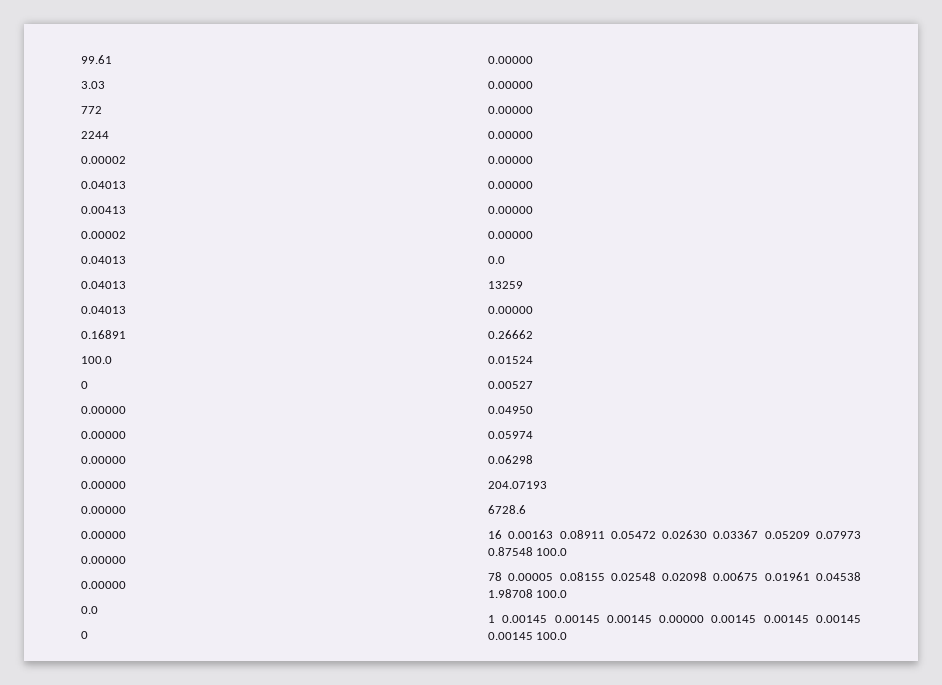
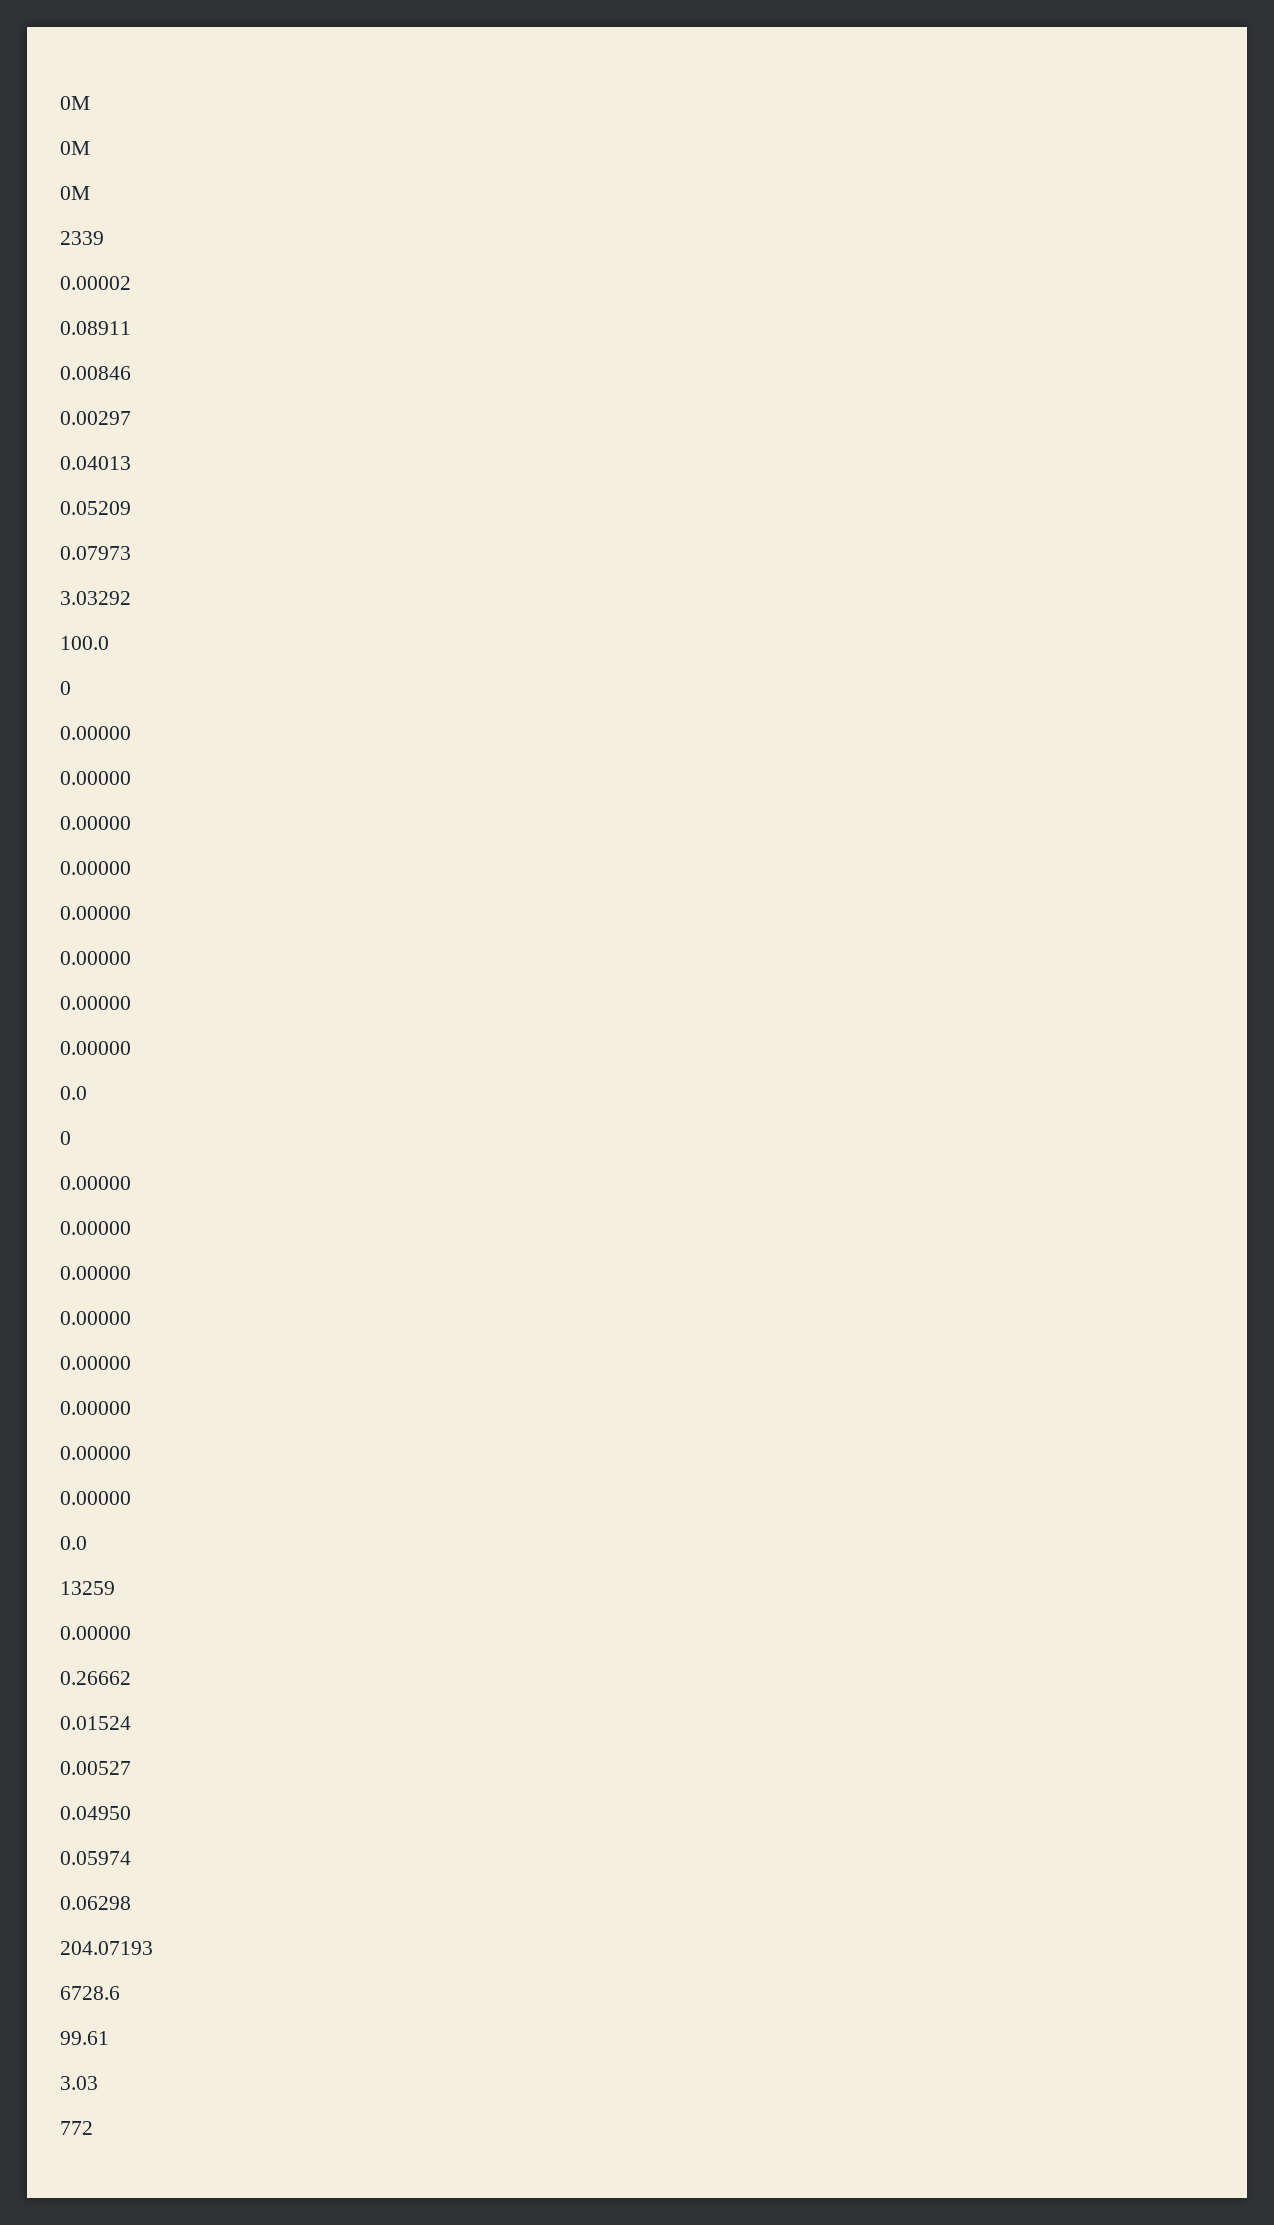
[81,55,112,64] [81,81,105,89] [81,106,102,114] [81,131,109,139] [81,156,126,164] [81,181,126,189] [81,206,126,214] [81,231,126,239] [81,256,126,264] [81,281,126,289] [81,306,126,314] [81,330,126,339] 99.61 // 3.03 // 772 // 2244 // 0.00002 // 0.04013 // 0.00413 // 0.00002 // 0.04013 // 0.04013 // 0.04013 // 0.16891 -> [60,96,90,110] [60,141,90,155] [60,186,90,200] [60,231,104,245] [60,276,131,290] [60,321,131,335] [60,366,131,380] [60,411,131,425] [60,456,131,470] [60,501,131,515] [60,546,131,560] [60,591,131,605] 0M // 0M // 0M // 2339 // 0.00002 // 0.08911 // 0.00846 // 0.00297 // 0.04013 // 0.05209 // 0.07973 // 3.03292
[488,530,861,539] [488,547,568,556] [488,572,861,581] [488,589,568,598] [488,615,861,623] [488,632,568,640] 16 0.00163 0.08911 0.05472 0.02630 0.03367 0.05209 0.07973 0.87548 100.0 // 78 0.00005 0.08155 0.02548 0.02098 0.00675 0.01961 0.04538 1.98708 100.0 // 1 0.00145 0.00145 0.00145 0.00000 0.00145 0.00145 0.00145 0.00145 100.0 -> [60,2031,109,2045] [60,2076,98,2090] [60,2121,93,2135] 99.61 // 3.03 // 772

